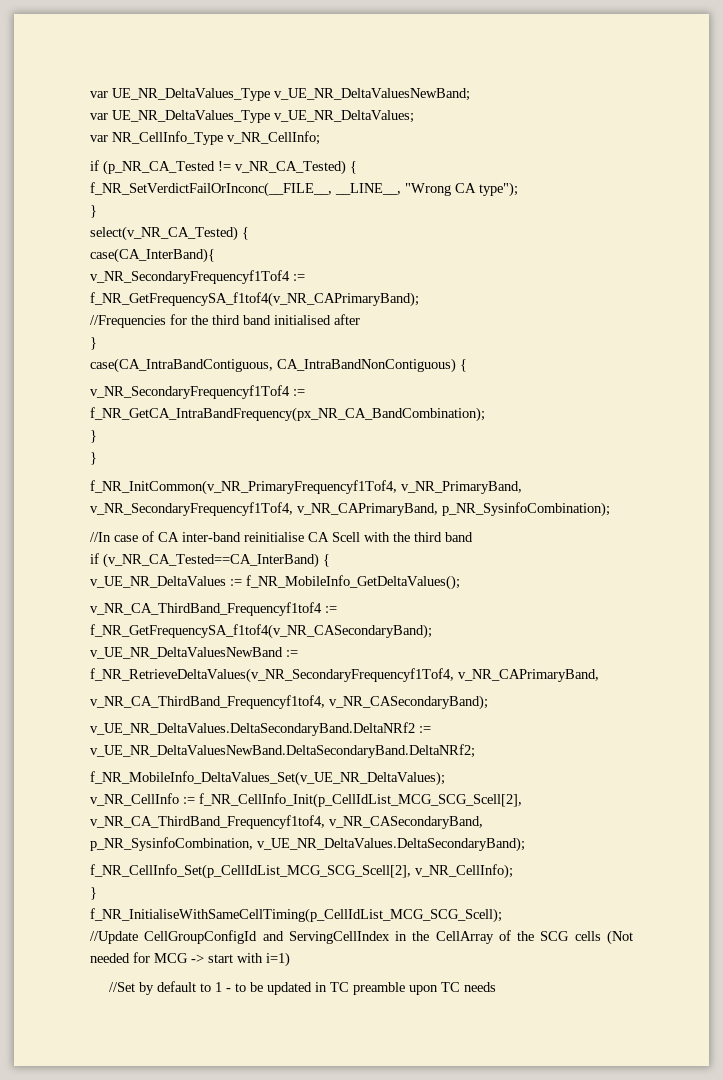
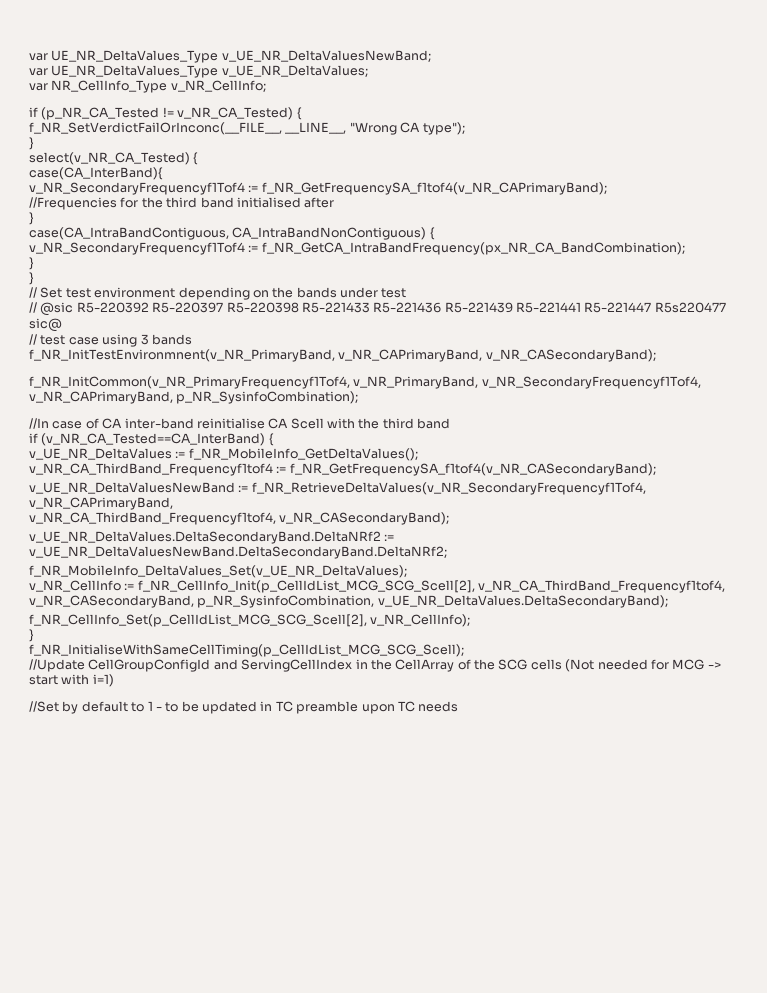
(97, 458) none -> [29,287,407,300] [29,302,726,316] [29,318,62,332] [29,334,192,347] [29,349,656,362] // // Set test environment depending on the bands under test // // @sic R5-220392 R5-220397 R5-220398 R5-221433 R5-221436 R5-221439 R5-221441 R5-221447 R5s220477 sic@ // // test case using 3 bands // f_NR_InitTestEnvironmnent(v_NR_PrimaryBand, v_NR_CAPrimaryBand, v_NR_CASecondaryBand);

